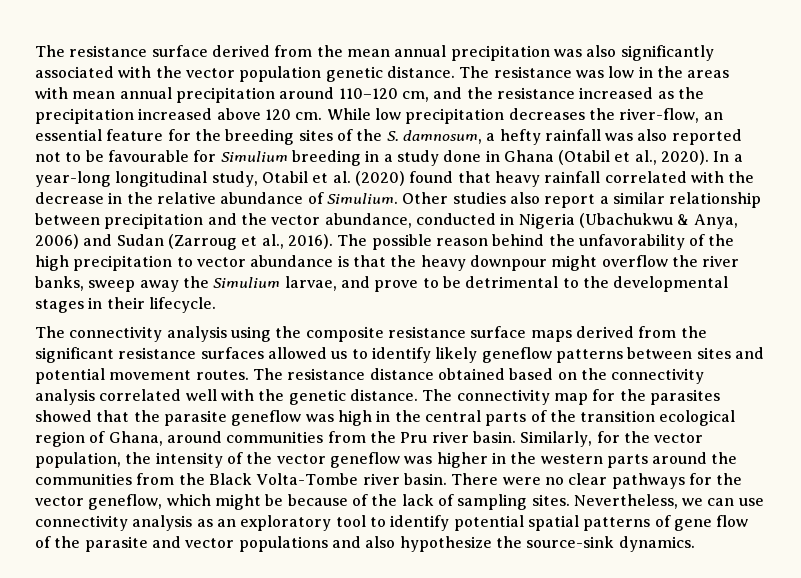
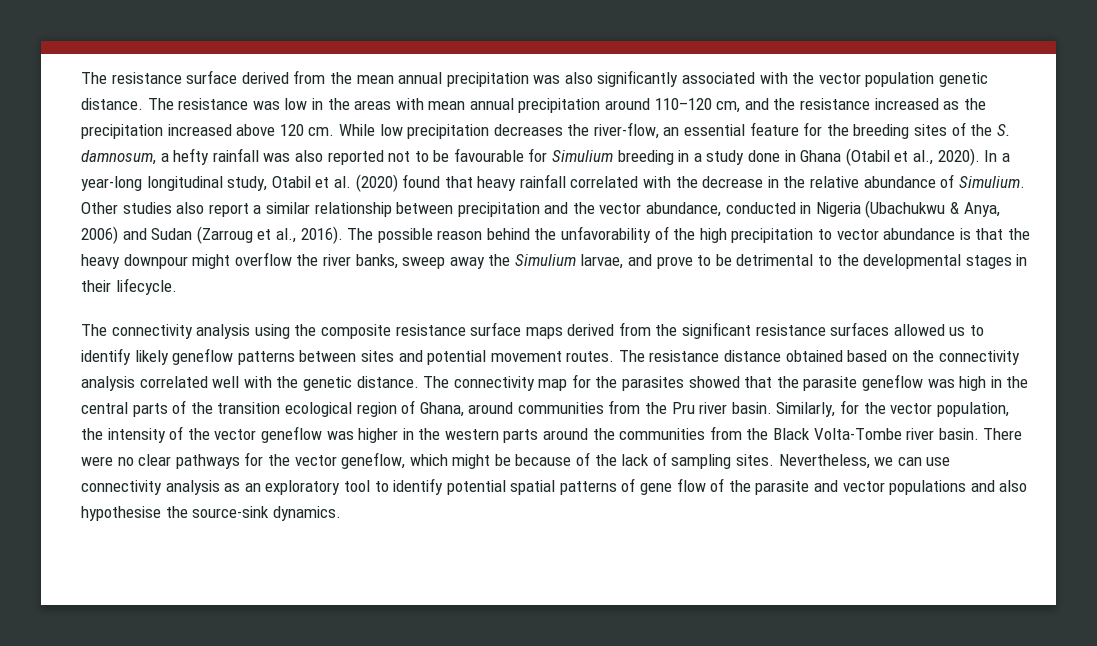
[399,536,492,552] hypothesize -> [81,506,161,521] hypothesise

